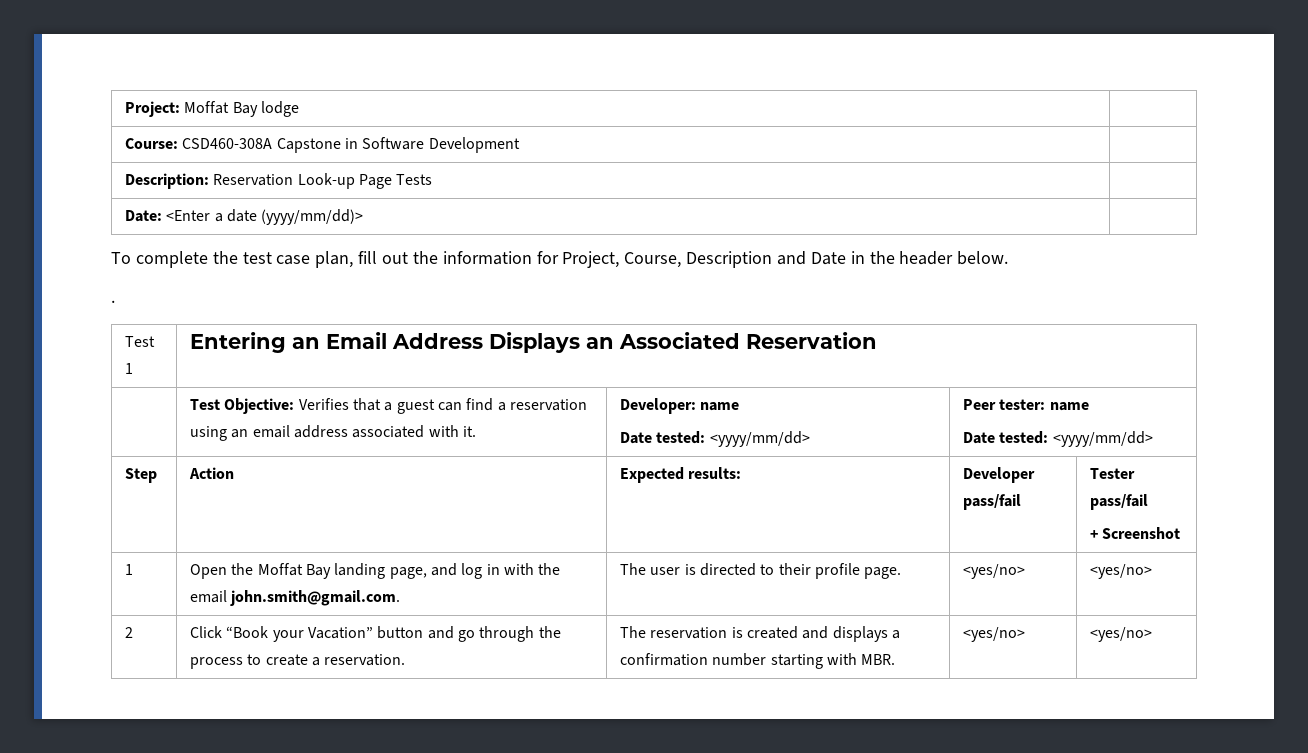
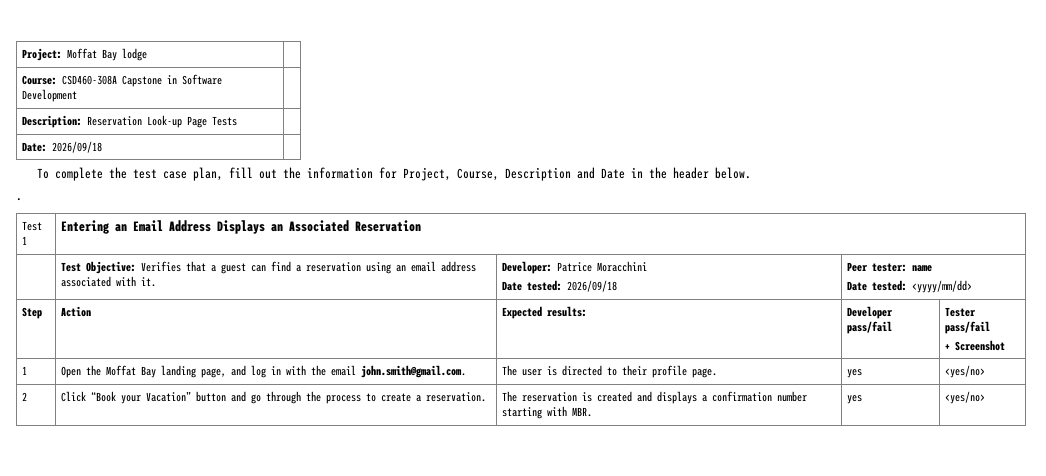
[166,209,364,225] <Enter a date (yyyy/mm/dd)> -> [51,141,102,153] 2026/09/18
[700,402,740,411] [619,431,810,447] name // Date tested: <yyyy/mm/dd> -> [556,261,647,272] [501,280,617,292] Patrice Moracchini // Date tested: 2026/09/18
[962,564,1025,579] <yes/no> -> [846,369,862,378] yes
[962,627,1025,642] <yes/no> -> [846,395,862,404] yes

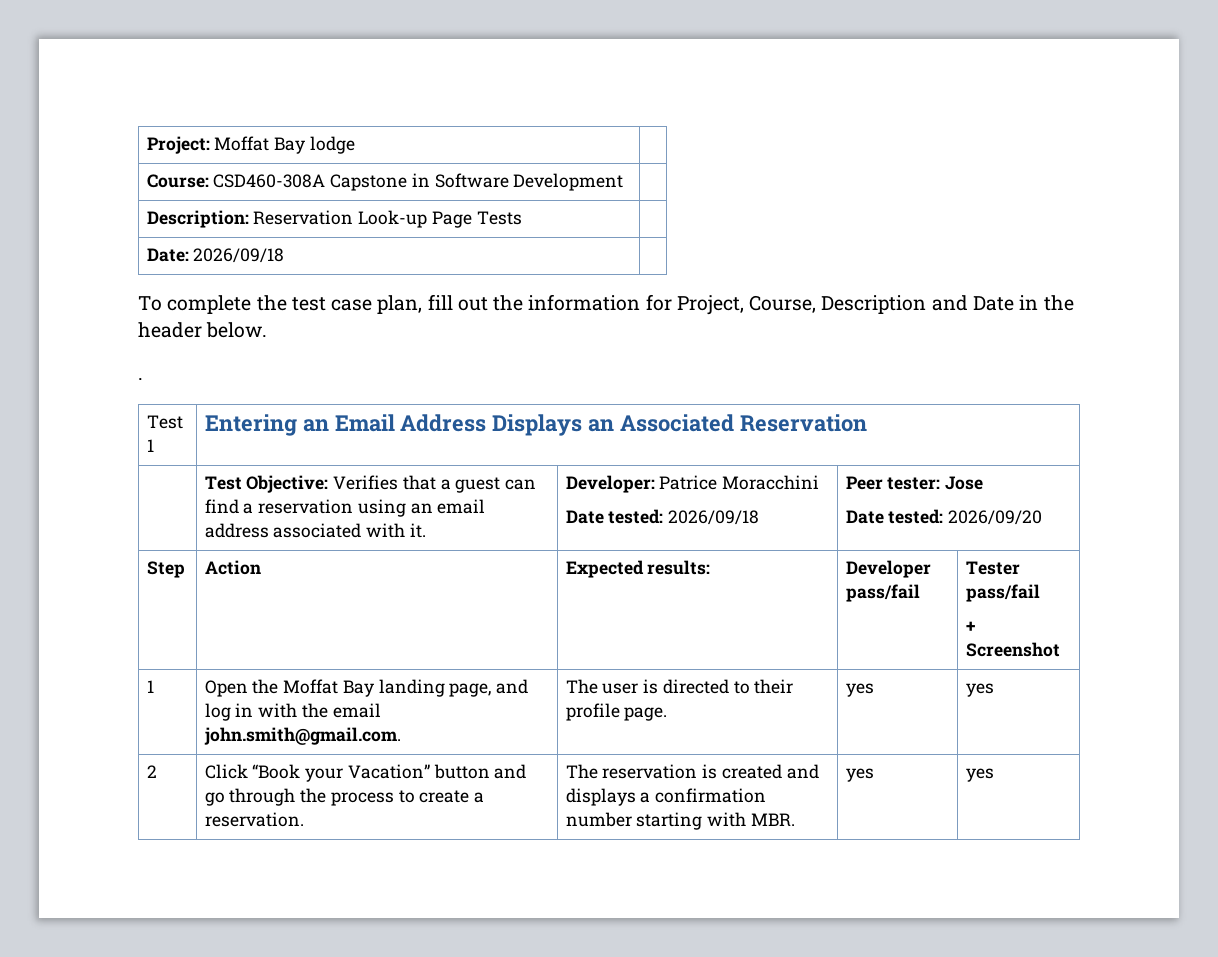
[911,265,932,272] [846,280,972,293] name // Date tested: <yyyy/mm/dd> -> [945,476,984,490] [845,509,1043,525] Jose // Date tested: 2026/09/20
[944,365,985,378] <yes/no> -> [965,683,994,697] yes
[944,391,985,404] <yes/no> -> [965,768,994,782] yes

